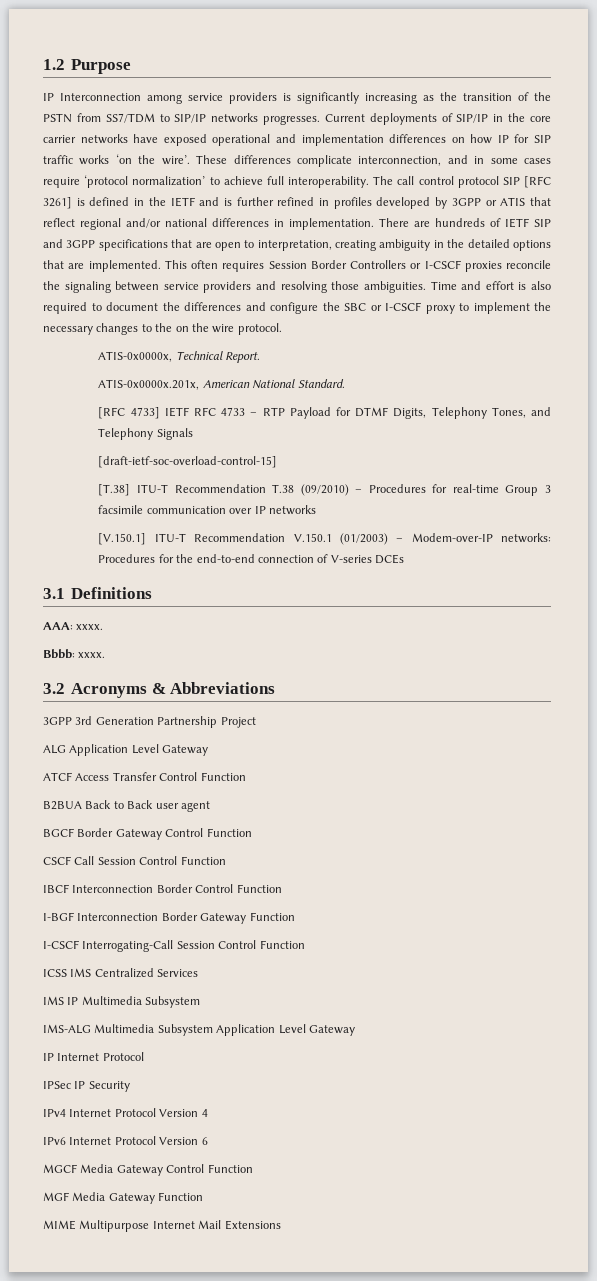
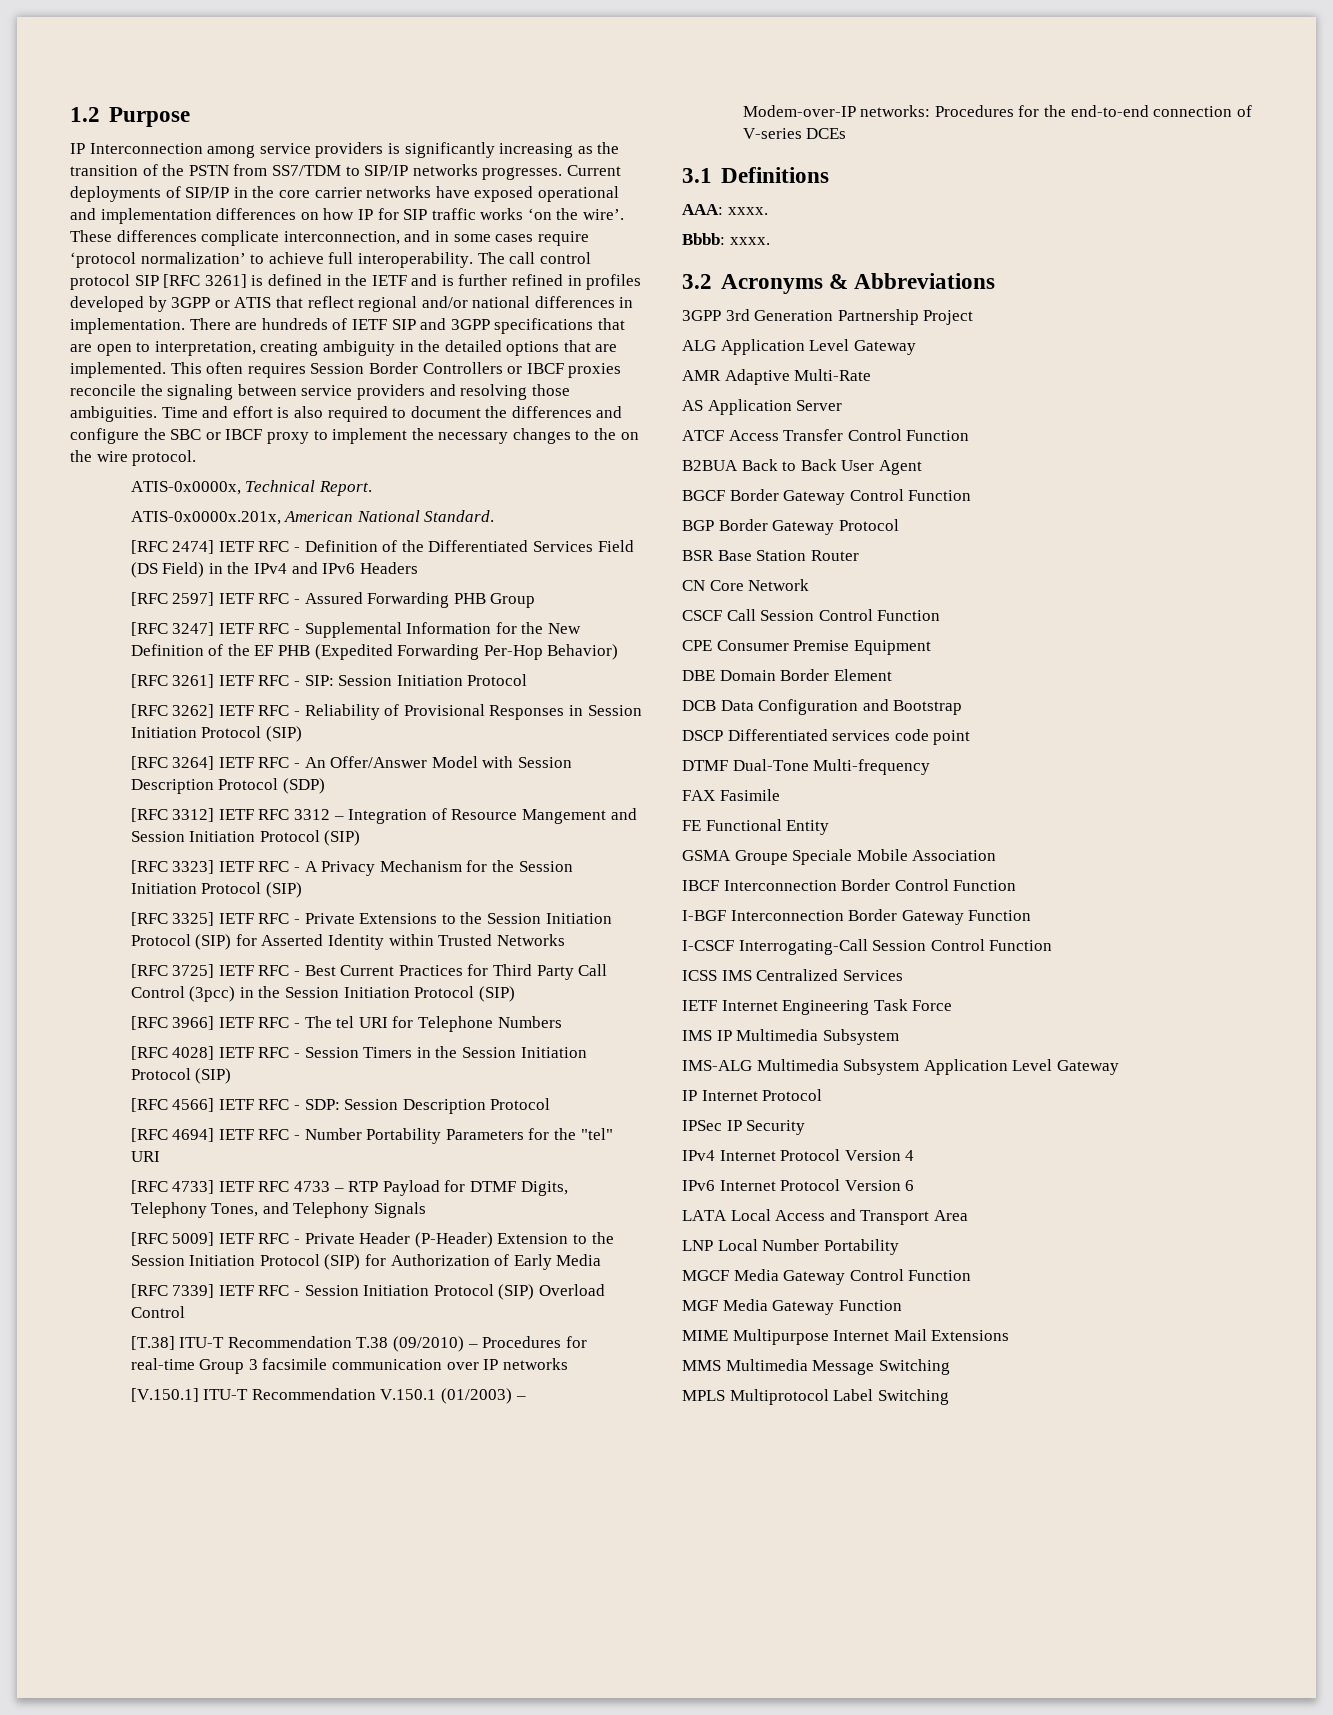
[424,260,461,269] I-CSCF -> [526,363,564,374] IBCF
[385,302,421,311] I-CSCF -> [225,429,263,440] IBCF
(345, 383) none -> [130,540,634,554] [130,562,418,578] [130,592,536,608] [130,622,581,638] [130,644,619,660] [130,674,528,688] [130,704,642,720] [130,726,302,742] [130,756,572,770] [130,778,325,794] [130,808,637,824] [130,830,361,846] [130,860,573,876] [130,882,302,898] [130,912,612,926] [130,934,565,950] [130,964,608,980] [130,986,515,1002] [130,1016,562,1032] [130,1046,587,1060] [130,1068,232,1084] [130,1098,551,1114] [130,1128,613,1144] [130,1151,160,1162] // [RFC 2474] IETF RFC - Definition of the Differentiated Services Field (DS Field) in the IPv4 and IPv6 Headers // [RFC 2597] IETF RFC - Assured Forwarding PHB Group // [RFC 3247] IETF RFC - Supplemental Information for the New Definition of the EF PHB (Expedited Forwarding Per-Hop Behavior) // [RFC 3261] IETF RFC - SIP: Session Initiation Protocol // [RFC 3262] IETF RFC - Reliability of Provisional Responses in Session Initiation Protocol (SIP) // [RFC 3264] IETF RFC - An Offer/Answer Model with Session Description Protocol (SDP) // [RFC 3312] IETF RFC 3312 – Integration of Resource Mangement and Session Initiation Protocol (SIP) // [RFC 3323] IETF RFC - A Privacy Mechanism for the Session Initiation Protocol (SIP) // [RFC 3325] IETF RFC - Private Extensions to the Session Initiation Protocol (SIP) for Asserted Identity within Trusted Networks // [RFC 3725] IETF RFC - Best Current Practices for Third Party Call Control (3pcc) in the Session Initiation Protocol (SIP) // [RFC 3966] IETF RFC - The tel URI for Telephone Numbers // [RFC 4028] IETF RFC - Session Timers in the Session Initiation Protocol (SIP) // [RFC 4566] IETF RFC - SDP: Session Description Protocol // [RFC 4694] IETF RFC - Number Portability Parameters for the "tel" URI
[98,456,278,468] [draft-ietf-soc-overload-control-15] -> [130,1232,614,1248] [130,1254,602,1270] [130,1284,605,1300] [130,1306,185,1318] [RFC 5009] IETF RFC - Private Header (P-Header) Extension to the Session Initiation Protocol (SIP) for Authorization of Early Media // [RFC 7339] IETF RFC - Session Initiation Protocol (SIP) Overload Control
(209, 750) none -> [682,369,872,385] [682,399,843,415] // AMR Adaptive Multi-Rate // AS Application Server
[155,801,210,812] user agent -> [841,460,922,475] User Agent
(252, 832) none -> [682,519,899,535] [682,550,859,561] [682,579,810,591] // BGP Border Gateway Protocol // BSR Base Station Router // CN Core Network
(226, 860) none -> [682,640,931,655] [682,669,892,681] [682,699,963,715] [682,729,971,745] [682,759,931,775] [682,789,780,801] [682,819,830,835] [682,849,997,865] // CPE Consumer Premise Equipment // DBE Domain Border Element // DCB Data Configuration and Bootstrap // DSCP Differentiated services code point // DTMF Dual-Tone Multi-frequency // FAX Fasimile // FE Functional Entity // GSMA Groupe Speciale Mobile Association
(199, 973) none -> [682,999,953,1015] // IETF Internet Engineering Task Force
(208, 1141) none -> [682,1209,968,1225] [682,1239,899,1255] // LATA Local Access and Transport Area // LNP Local Number Portability
(281, 1225) none -> [682,1359,950,1375] [682,1389,949,1405] // MMS Multimedia Message Switching // MPLS Multiprotocol Label Switching

